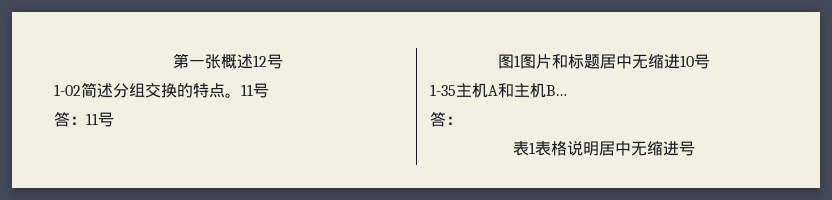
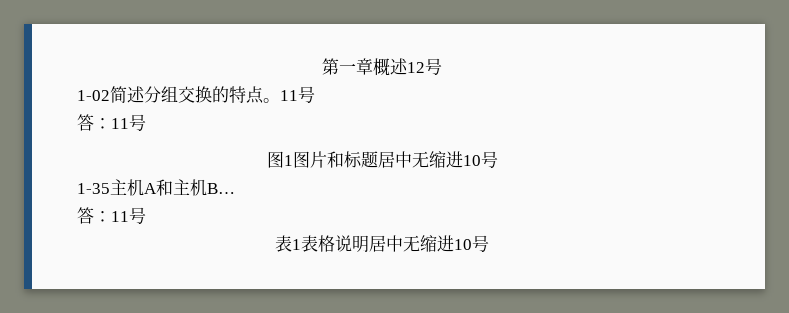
[205,54,221,69] 张 -> [356,58,373,75] 章
(462, 120) none -> [111,207,146,224] 11号
(679, 148) none -> [454,239,472,250] 10

